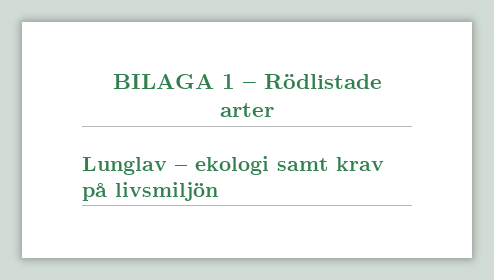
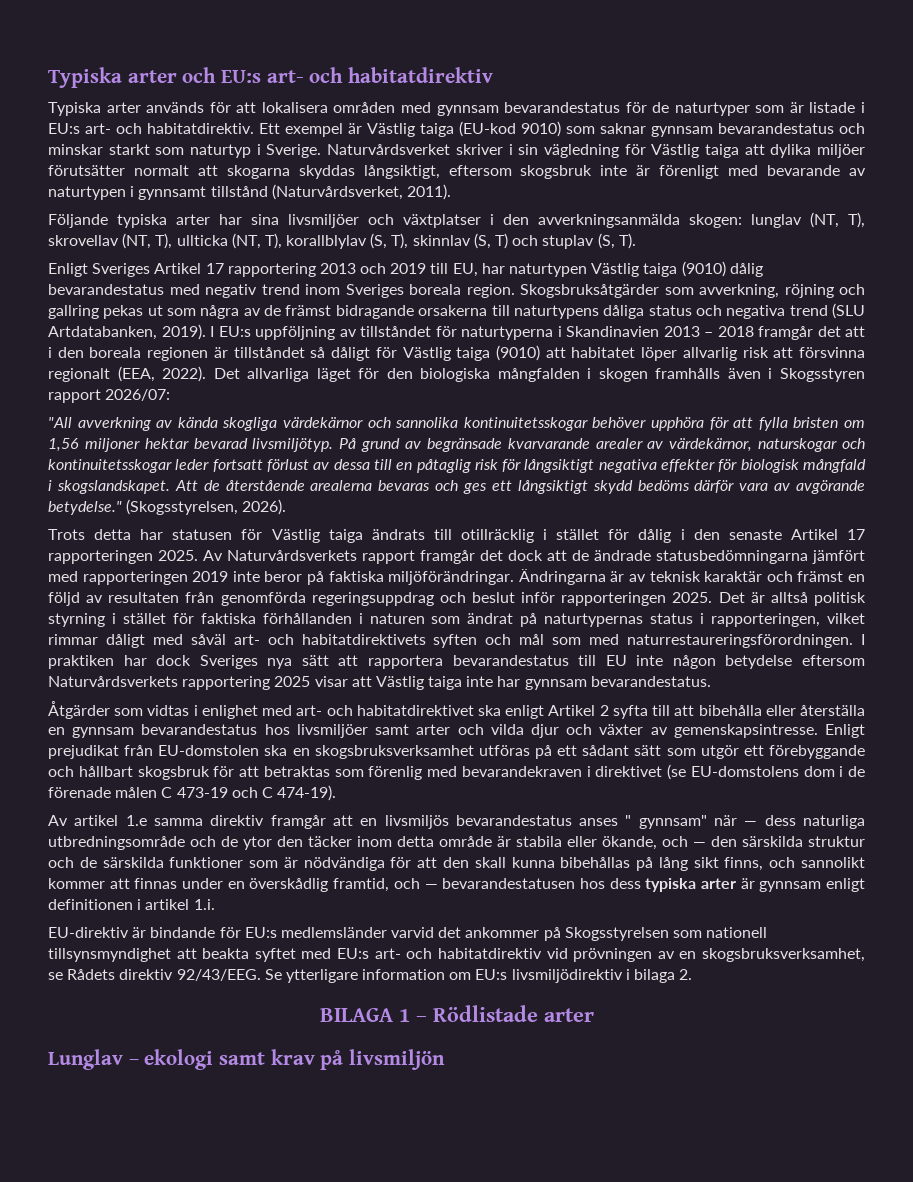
(112, 81) none -> [48,67,494,88] [48,102,865,116] [48,121,865,137] [48,144,865,158] [48,165,866,179] [48,184,451,200] [48,212,865,228] [48,233,636,249] [48,261,763,277] [48,284,865,298] [48,303,866,319] [48,324,865,340] [48,345,865,361] [48,366,865,382] [48,389,171,403] [48,417,866,431] [48,438,865,452] [48,459,866,473] [48,480,865,494] [48,499,287,515] [48,529,865,543] [48,550,865,564] [48,569,866,585] [48,592,866,606] [48,613,865,627] [48,634,865,648] [48,655,865,669] [48,676,711,690] [48,701,865,719] [48,724,865,738] [48,745,865,759] [48,764,865,780] [48,785,337,801] [48,815,865,829] [48,836,865,850] [48,857,866,871] [48,878,865,892] [48,899,215,910] [48,927,768,941] [48,948,866,962] [48,969,693,983] Typiska arter och EU:s art- och habitatdirektiv // Typiska arter används för att lokalisera områden med gynnsam bevarandestatus för de naturtyper som är listade i EU:s art- och habitatdirektiv. Ett exempel är Västlig taiga (EU-kod 9010) som saknar gynnsam bevarandestatus och minskar starkt som naturtyp i Sverige. Naturvårdsverket skriver i sin vägledning för Västlig taiga att dylika miljöer förutsätter normalt att skogarna skyddas långsiktigt, eftersom skogsbruk inte är förenligt med bevarande av naturtypen i gynnsamt tillstånd (Naturvårdsverket, 2011). // Följande typiska arter har sina livsmiljöer och växtplatser i den avverkningsanmälda skogen: lunglav (NT, T), skrovellav (NT, T), ullticka (NT, T), korallblylav (S, T), skinnlav (S, T) och stuplav (S, T). // Enligt Sveriges Artikel 17 rapportering 2013 och 2019 till EU, har naturtypen Västlig taiga (9010) dålig bevarandestatus med negativ trend inom Sveriges boreala region. Skogsbruksåtgärder som avverkning, röjning och gallring pekas ut som några av de främst bidragande orsakerna till naturtypens dåliga status och negativa trend (SLU Artdatabanken, 2019). I EU:s uppföljning av tillståndet för naturtyperna i Skandinavien 2013 – 2018 framgår det att i den boreala regionen är tillståndet så dåligt för Västlig taiga (9010) att habitatet löper allvarlig risk att försvinna regionalt (EEA, 2022). Det allvarliga läget för den biologiska mångfalden i skogen framhålls även i Skogsstyren rapport 2026/07: // "All avverkning av kända skogliga värdekärnor och sannolika kontinuitetsskogar behöver upphöra för att fylla bristen om 1,56 miljoner hektar bevarad livsmiljötyp. På grund av begränsade kvarvarande arealer av värdekärnor, naturskogar och kontinuitetsskogar leder fortsatt förlust av dessa till en påtaglig risk för långsiktigt negativa effekter för biologisk mångfald i skogslandskapet. Att de återstående arealerna bevaras och ges ett långsiktigt skydd bedöms därför vara av avgörande betydelse." (Skogsstyrelsen, 2026). // Trots detta har statusen för Västlig taiga ändrats till otillräcklig i stället för dålig i den senaste Artikel 17 rapporteringen 2025. Av Naturvårdsverkets rapport framgår det dock att de ändrade statusbedömningarna jämfört med rapporteringen 2019 inte beror på faktiska miljöförändringar. Ändringarna är av teknisk karaktär och främst en följd av resultaten från genomförda regeringsuppdrag och beslut inför rapporteringen 2025. Det är alltså politisk styrning i stället för faktiska förhållanden i naturen som ändrat på naturtypernas status i rapporteringen, vilket rimmar dåligt med såväl art- och habitatdirektivets syften och mål som med naturrestaureringsförordningen. I praktiken har dock Sveriges nya sätt att rapportera bevarandestatus till EU inte någon betydelse eftersom Naturvårdsverkets rapportering 2025 visar att Västlig taiga inte har gynnsam bevarandestatus. // Åtgärder som vidtas i enlighet med art- och habitatdirektivet ska enligt Artikel 2 syfta till att bibehålla eller återställa en gynnsam bevarandestatus hos livsmiljöer samt arter och vilda djur och växter av gemenskapsintresse. Enligt prejudikat från EU-domstolen ska en skogsbruksverksamhet utföras på ett sådant sätt som utgör ett förebyggande och hållbart skogsbruk för att betraktas som förenlig med bevarandekraven i direktivet (se EU-domstolens dom i de förenade målen C 473-19 och C 474-19). // Av artikel 1.e samma direktiv framgår att en livsmiljös bevarandestatus anses " gynnsam" när — dess naturliga utbredningsområde och de ytor den täcker inom detta område är stabila eller ökande, och — den särskilda struktur och de särskilda funktioner som är nödvändiga för att den skall kunna bibehållas på lång sikt finns, och sannolikt kommer att finnas under en överskådlig framtid, och — bevarandestatusen hos dess typiska arter är gynnsam enligt definitionen i artikel 1.i. // EU-direktiv är bindande för EU:s medlemsländer varvid det ankommer på Skogsstyrelsen som nationell tillsynsmyndighet att beakta syftet med EU:s art- och habitatdirektiv vid prövningen av en skogsbruksverksamhet, se Rådets direktiv 92/43/EEG. Se ytterligare information om EU:s livsmiljödirektiv i bilaga 2. //

